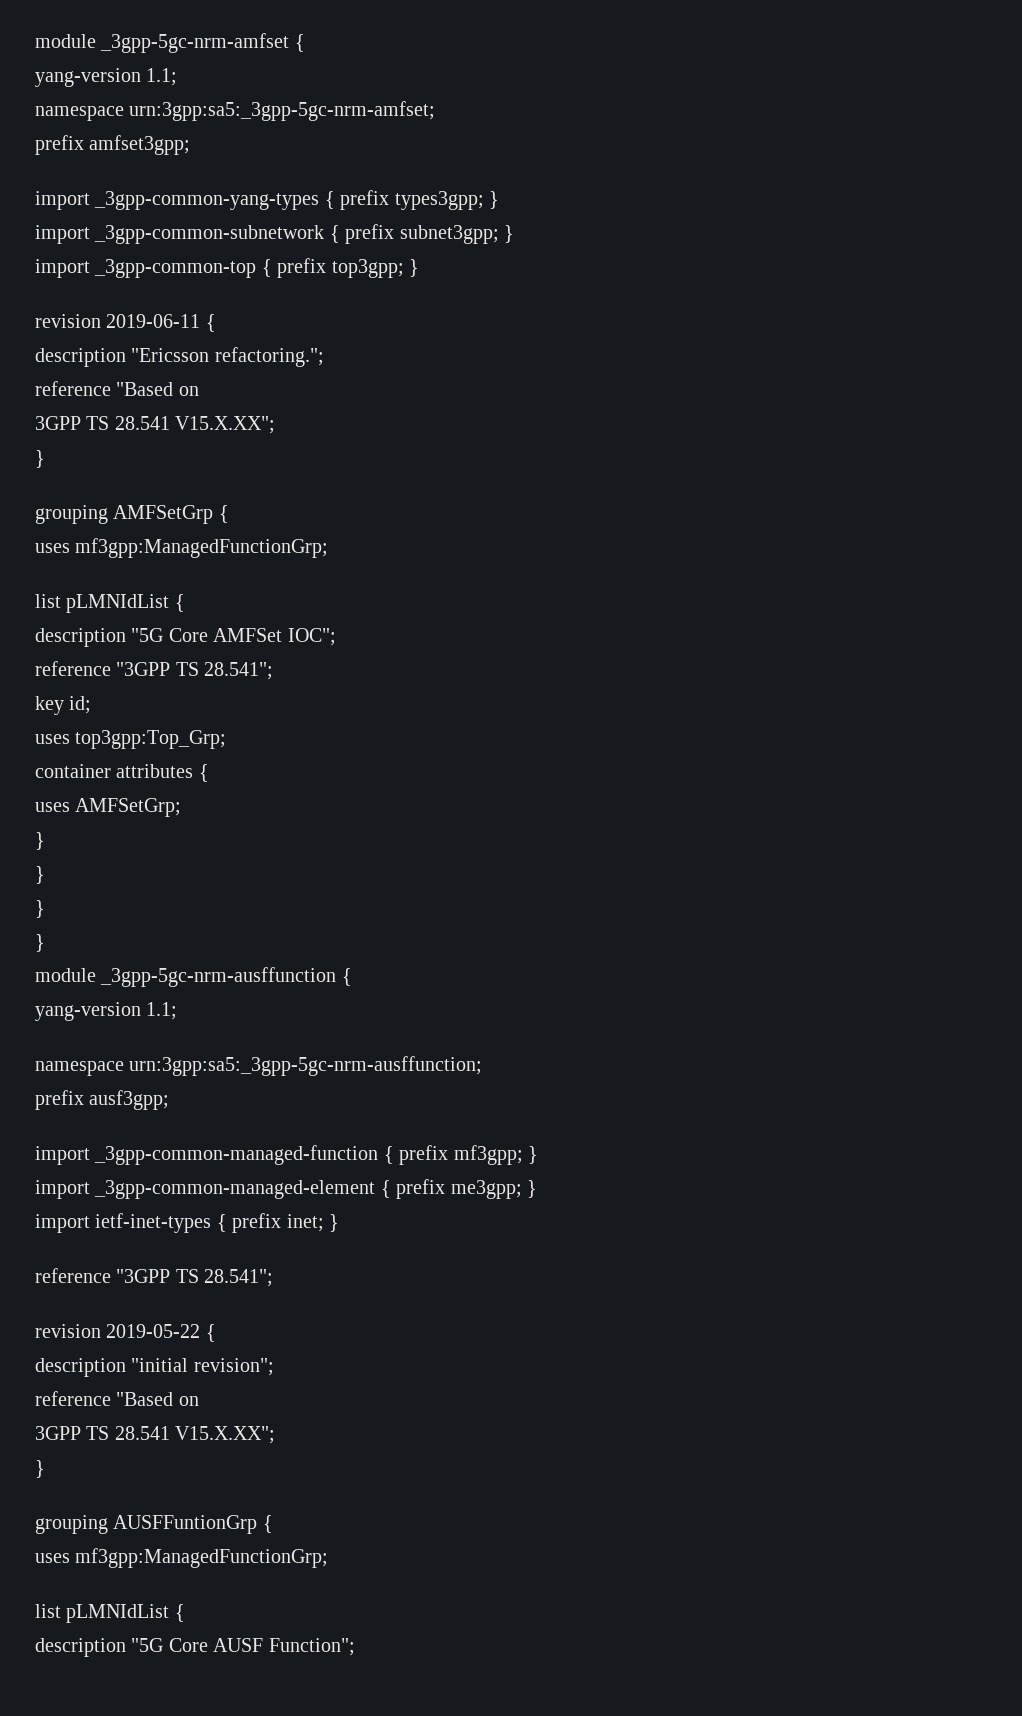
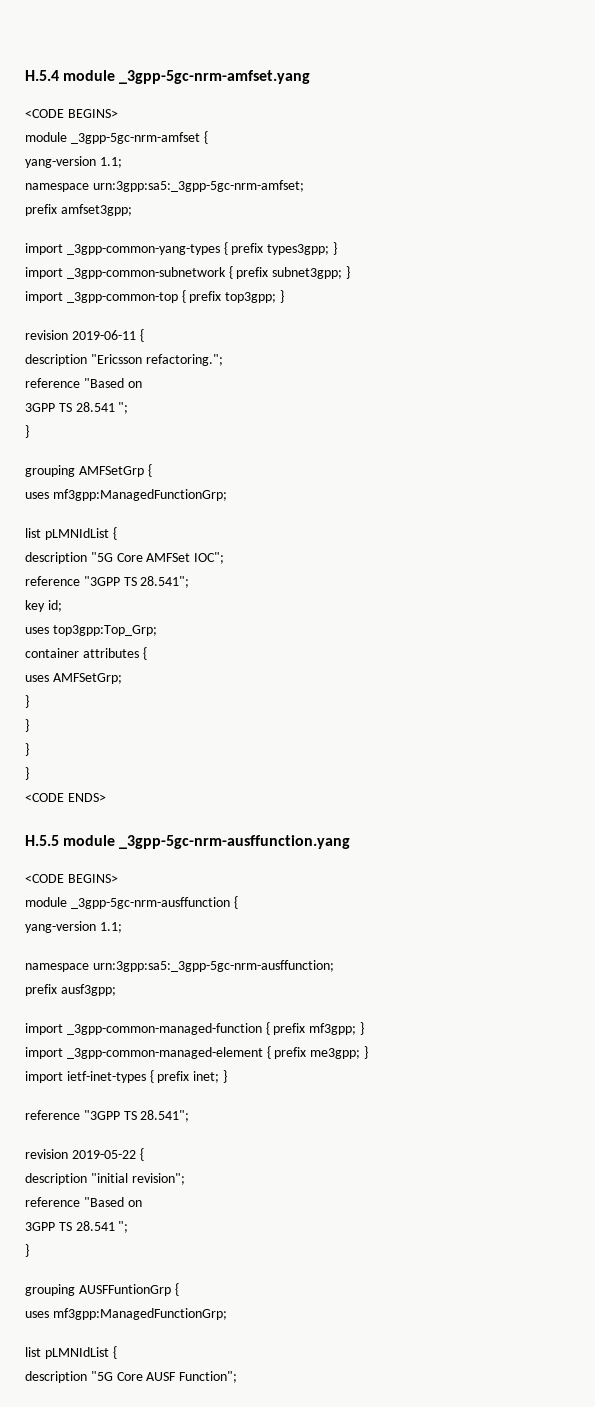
(35, 41) none -> [25,70,311,84] [25,109,118,118] H.5.4 module _3gpp-5gc-nrm-amfset.yang // <CODE BEGINS> //
[175,416,276,434] V15.X.XX"; -> [118,402,129,414] ";
(45, 943) none -> [25,793,106,802] [25,835,351,849] [25,874,118,883] // <CODE ENDS> // H.5.5 module _3gpp-5gc-nrm-ausffunction.yang // <CODE BEGINS>
[175,1426,276,1444] V15.X.XX"; -> [118,1221,129,1233] ";

